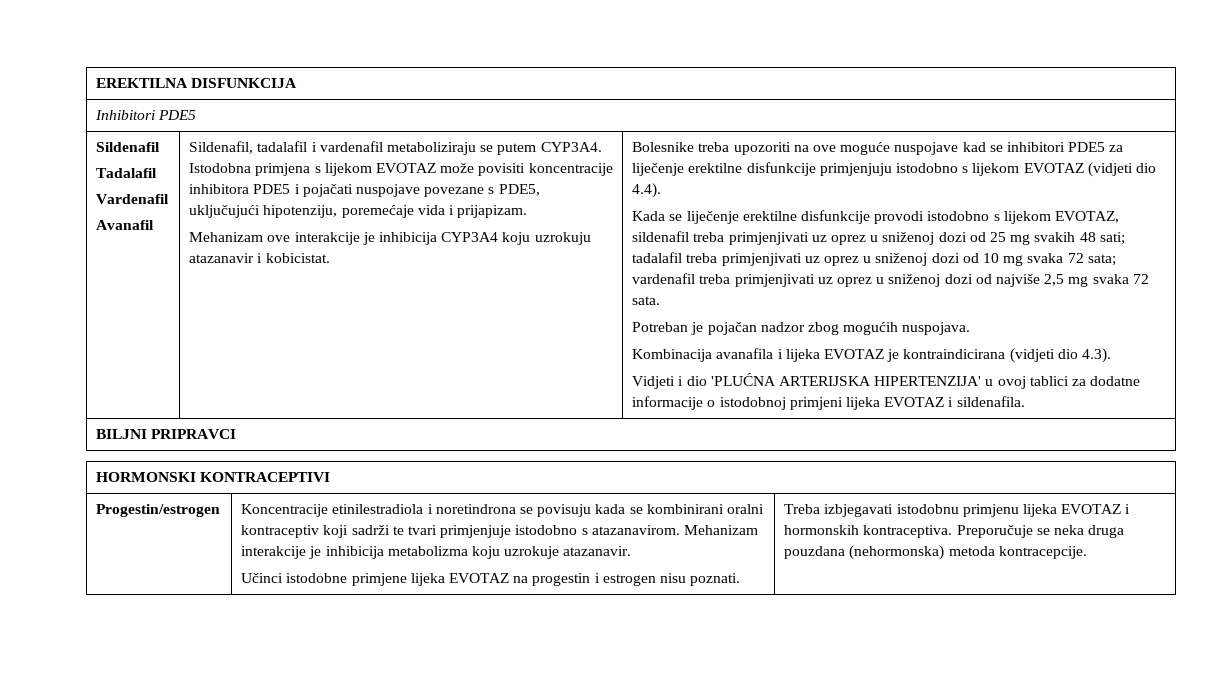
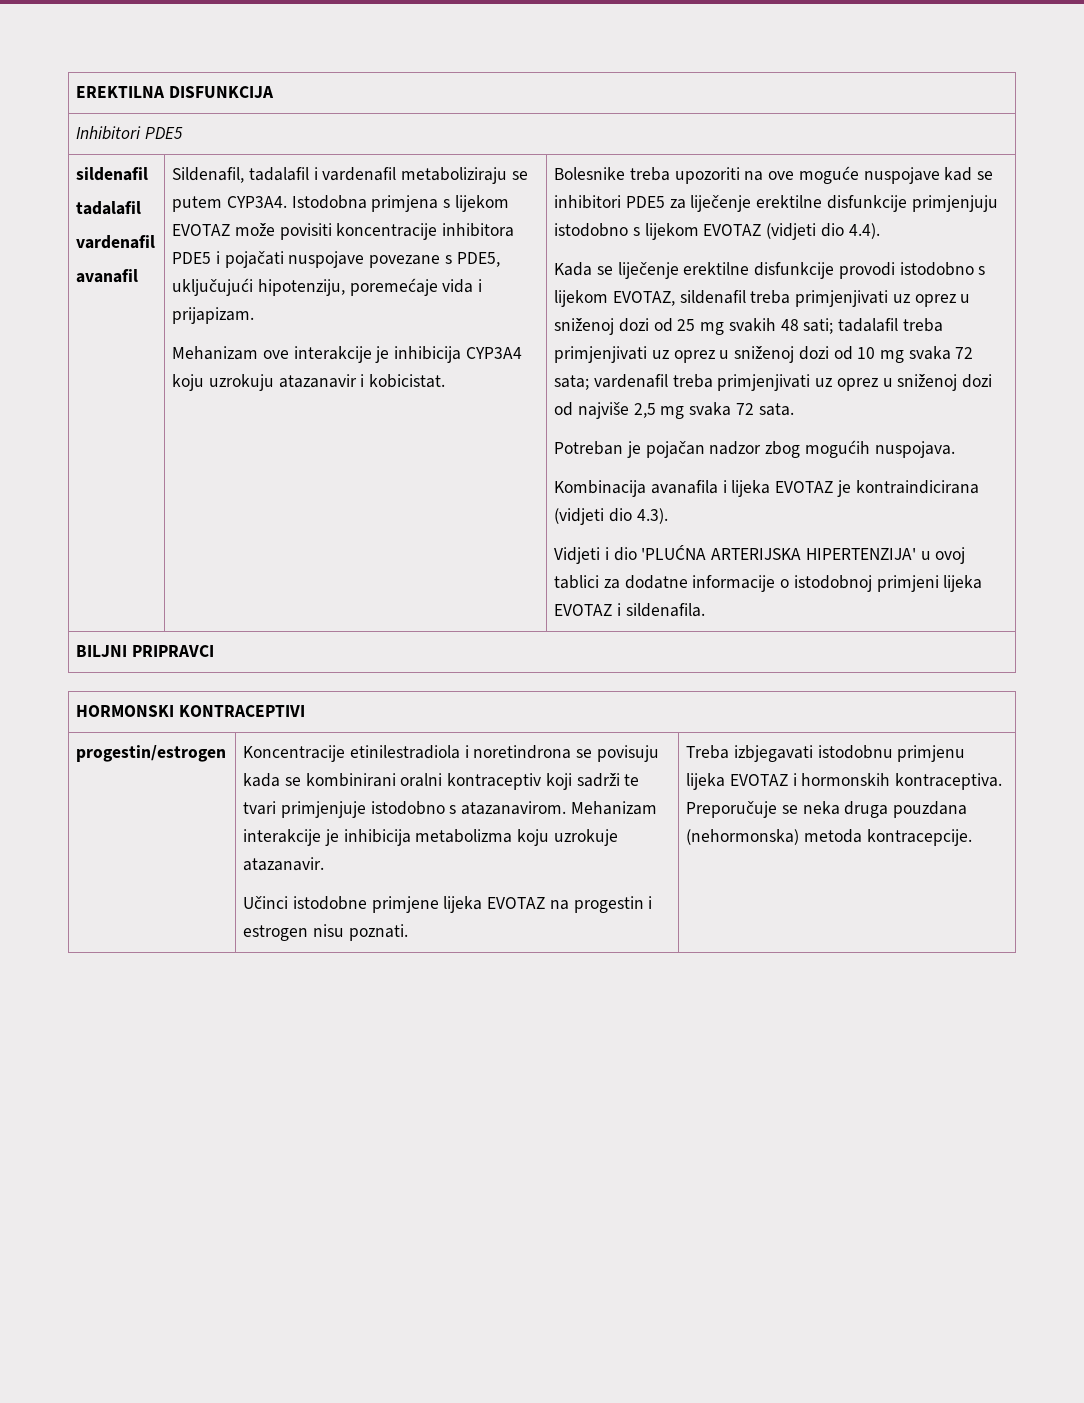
[96,142,161,152] [96,168,158,178] [96,194,170,204] [96,220,155,230] Sildenafil // Tadalafil // Vardenafil // Avanafil -> [76,167,149,181] [76,201,142,215] [76,235,156,249] [76,269,139,283] sildenafil // tadalafil // vardenafil // avanafil
[96,504,221,517] Progestin/estrogen -> [76,745,227,762] progestin/estrogen

